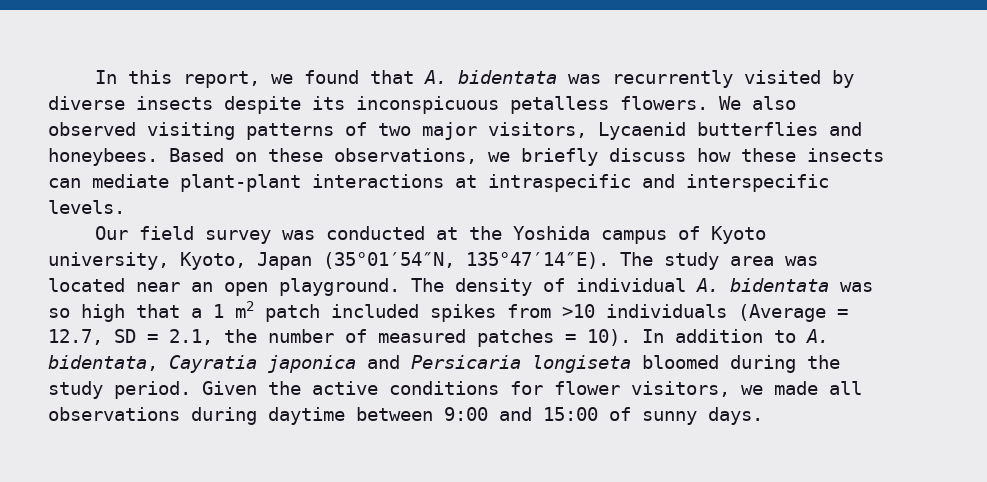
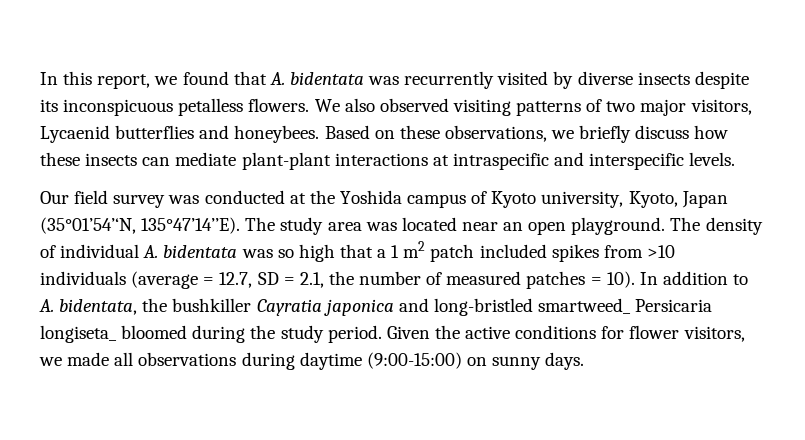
[323,252,609,269] (35°01′54″N, 135°47′14″E). -> [40,217,241,234] (35°01’54’‘N, 135°47’14’’E).
[738,304,826,322] (Average -> [131,271,199,289] (average
(158, 363) none -> [142,298,252,312] the bushkiller
[411,355,631,373] Persicaria longiseta -> [433,298,713,316] [40,325,117,343] long-bristled smartweed_ Persicaria longiseta_
[356,407,631,421] between 9:00 and 15:00 of -> [366,352,487,369] (9:00-15:00) on

